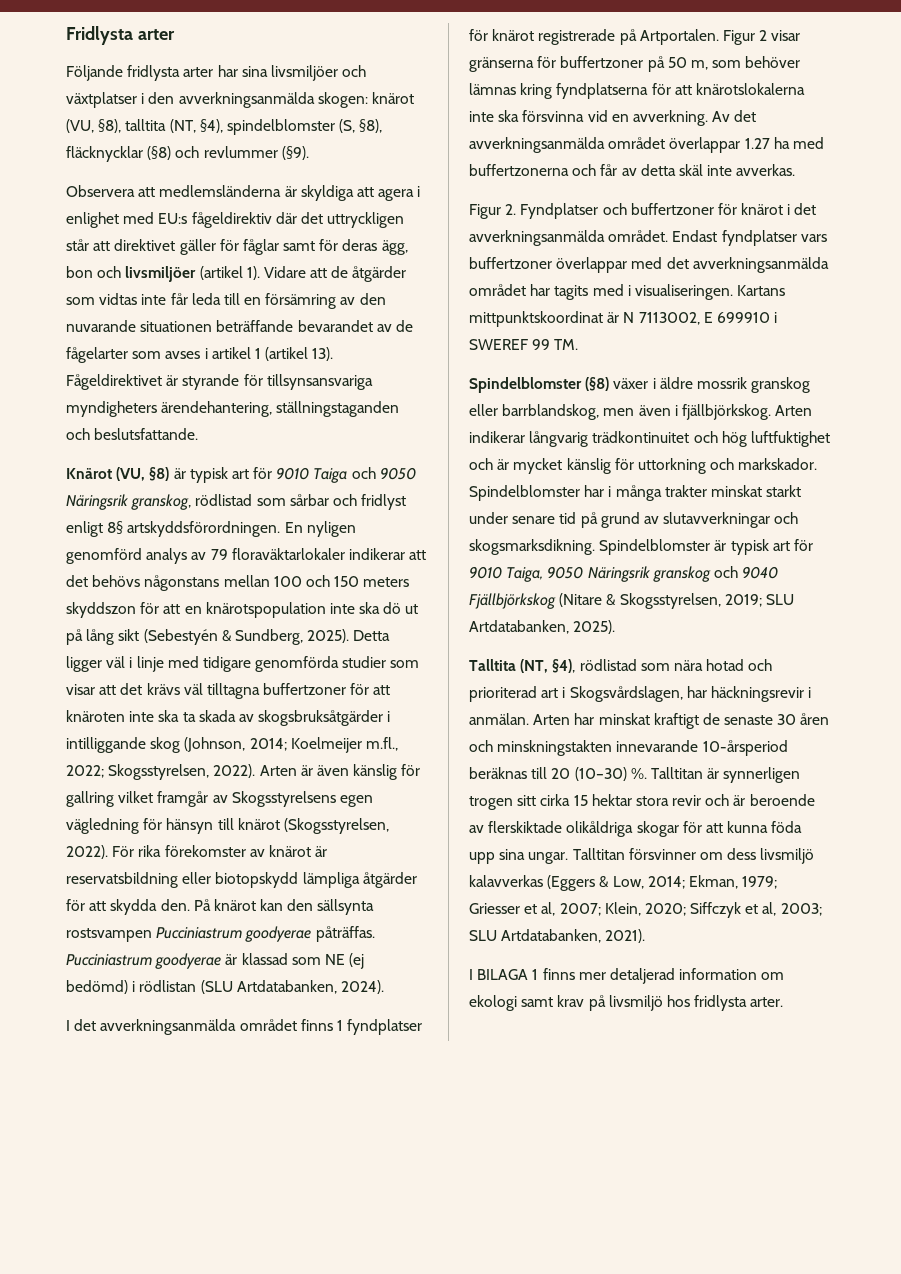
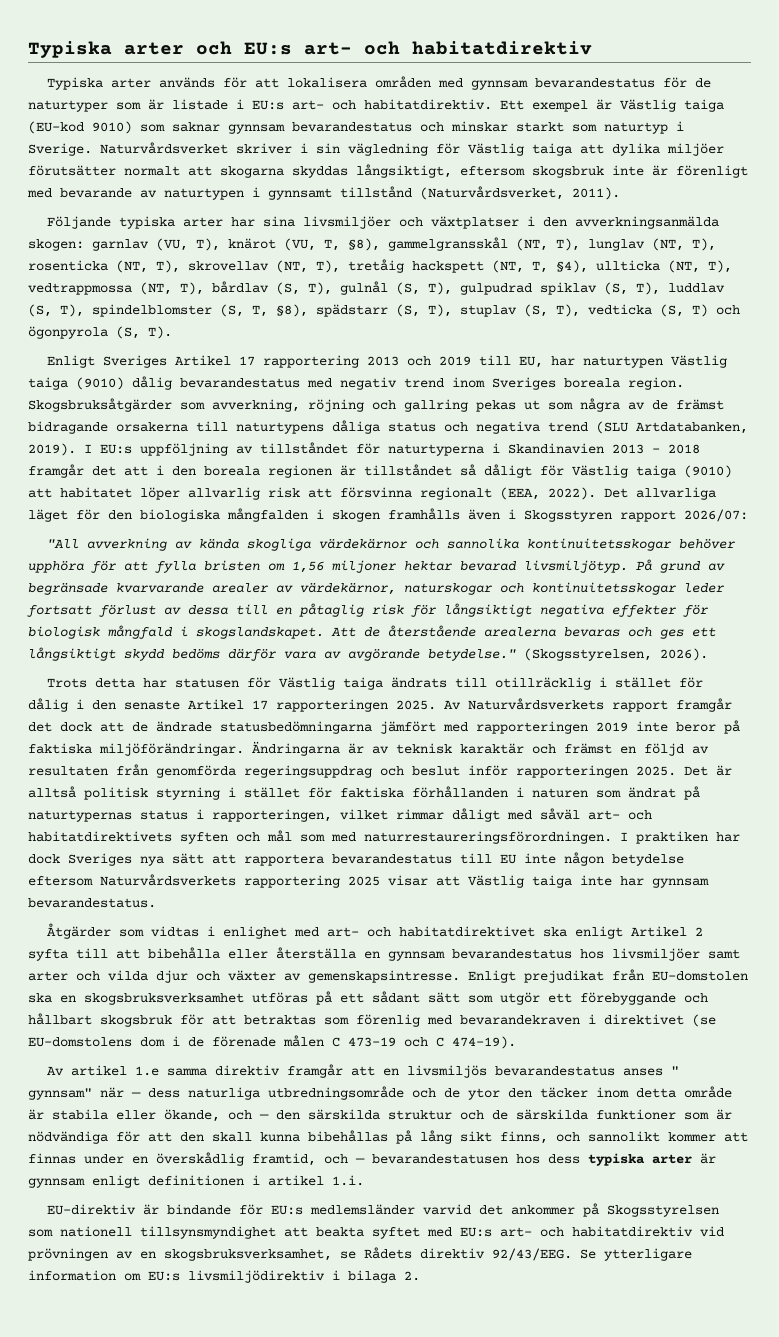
[66,26,175,45] Fridlysta arter -> [28,41,592,58] [47,76,712,90] [28,99,724,112] [28,121,684,134] [28,142,724,156] [28,164,748,178] [27,186,620,200] Typiska arter och EU:s art- och habitatdirektiv // Typiska arter används för att lokalisera områden med gynnsam bevarandestatus för de naturtyper som är listade i EU:s art- och habitatdirektiv. Ett exempel är Västlig taiga (EU-kod 9010) som saknar gynnsam bevarandestatus och minskar starkt som naturtyp i Sverige. Naturvårdsverket skriver i sin vägledning för Västlig taiga att dylika miljöer förutsätter normalt att skogarna skyddas långsiktigt, eftersom skogsbruk inte är förenligt med bevarande av naturtypen i gynnsamt tillstånd (Naturvårdsverket, 2011).
[127,65,181,81] fridlysta -> [119,216,176,229] typiska
[371,92,414,104] [66,119,383,135] [66,146,309,162] [66,185,421,201] [66,212,405,228] [66,239,408,255] [66,266,407,282] [66,293,386,309] [66,320,413,332] [66,347,334,363] [66,374,373,390] [66,401,400,417] [66,428,199,440] [66,467,416,483] [66,494,407,510] [66,521,356,537] [66,548,427,564] [66,575,410,591] [66,602,419,618] [66,629,391,645] [66,656,420,672] [66,683,391,699] [66,710,391,726] [66,737,398,753] [66,764,421,780] [66,791,373,807] [66,818,389,834] [66,845,328,859] [66,872,417,888] [66,899,375,915] [66,926,375,942] [66,953,365,969] [66,980,384,994] [66,1019,423,1035] [469,29,801,45] [469,56,801,72] [469,83,805,99] [469,110,757,126] [469,137,824,153] [469,164,796,176] [469,203,817,219] [469,230,827,246] [469,257,829,273] [469,284,786,300] [469,311,778,327] [469,339,579,350] [469,377,811,393] [469,404,813,420] [469,431,830,447] [469,458,818,474] [469,485,802,501] [469,512,799,528] [469,539,813,555] [469,566,779,582] [469,593,794,609] [469,620,616,634] [469,659,773,673] [469,686,812,702] [469,713,830,729] [469,740,788,756] [469,767,801,783] [469,794,815,810] [469,821,803,837] [469,848,815,864] [469,875,778,891] [469,902,822,918] [469,929,646,943] [469,968,785,984] [469,995,784,1011] knärot (VU, §8), talltita (NT, §4), spindelblomster (S, §8), fläcknycklar (§8) och revlummer (§9). // Observera att medlemsländerna är skyldiga att agera i enlighet med EU:s fågeldirektiv där det uttryckligen står att direktivet gäller för fåglar samt för deras ägg, bon och livsmiljöer (artikel 1). Vidare att de åtgärder som vidtas inte får leda till en försämring av den nuvarande situationen beträffande bevarandet av de fågelarter som avses i artikel 1 (artikel 13). Fågeldirektivet är styrande för tillsynsansvariga myndigheters ärendehantering, ställningstaganden och beslutsfattande. // Knärot (VU, §8) är typisk art för 9010 Taiga och 9050 Näringsrik granskog, rödlistad som sårbar och fridlyst enligt 8§ artskyddsförordningen. En nyligen genomförd analys av 79 floraväktarlokaler indikerar att det behövs någonstans mellan 100 och 150 meters skyddszon för att en knärotspopulation inte ska dö ut på lång sikt (Sebestyén & Sundberg, 2025). Detta ligger väl i linje med tidigare genomförda studier som visar att det krävs väl tilltagna buffertzoner för att knäroten inte ska ta skada av skogsbruksåtgärder i intilliggande skog (Johnson, 2014; Koelmeijer m.fl., 2022; Skogsstyrelsen, 2022). Arten är även känslig för gallring vilket framgår av Skogsstyrelsens egen vägledning för hänsyn till knärot (Skogsstyrelsen, 2022). För rika förekomster av knärot är reservatsbildning eller biotopskydd lämpliga åtgärder för att skydda den. På knärot kan den sällsynta rostsvampen Pucciniastrum goodyerae påträffas. Pucciniastrum goodyerae är klassad som NE (ej bedömd) i rödlistan (SLU Artdatabanken, 2024). // I det avverkningsanmälda området finns 1 fyndplatser för knärot registrerade på Artportalen. Figur 2 visar gränserna för buffertzoner på 50 m, som behöver lämnas kring fyndplatserna för att knärotslokalerna inte ska försvinna vid en avverkning. Av det avverkningsanmälda området överlappar 1.27 ha med buffertzonerna och får av detta skäl inte avverkas. // Figur 2. Fyndplatser och buffertzoner för knärot i det avverkningsanmälda området. Endast fyndplatser vars buffertzoner överlappar med det avverkningsanmälda området har tagits med i visualiseringen. Kartans mittpunktskoordinat är N 7113002, E 699910 i SWEREF 99 TM. // Spindelblomster (§8) växer i äldre mossrik granskog eller barrblandskog, men även i fjällbjörkskog. Arten indikerar långvarig trädkontinuitet och hög luftfuktighet och är mycket känslig för uttorkning och markskador. Spindelblomster har i många trakter minskat starkt under senare tid på grund av slutavverkningar och skogsmarksdikning. Spindelblomster är typisk art för 9010 Taiga, 9050 Näringsrik granskog och 9040 Fjällbjörkskog (Nitare & Skogsstyrelsen, 2019; SLU Artdatabanken, 2025). // Talltita (NT, §4), rödlistad som nära hotad och prioriterad art i Skogsvårdslagen, har häckningsrevir i anmälan. Arten har minskat kraftigt de senaste 30 åren och minskningstakten innevarande 10-årsperiod beräknas till 20 (10–30) %. Talltitan är synnerligen trogen sitt cirka 15 hektar stora revir och är beroende av flerskiktade olikåldriga skogar för att kunna föda upp sina ungar. Talltitan försvinner om dess livsmiljö kalavverkas (Eggers & Low, 2014; Ekman, 1979; Griesser et al, 2007; Klein, 2020; Siffczyk et al, 2003; SLU Artdatabanken, 2021). // I BILAGA 1 finns mer detaljerad information om ekologi samt krav på livsmiljö hos fridlysta arter. -> [92,237,716,251] [28,259,732,273] [28,281,725,295] [28,304,740,317] [28,326,172,339] [47,355,728,368] [28,376,684,390] [28,398,724,412] [28,420,748,434] [28,442,700,456] [28,464,732,478] [28,487,716,500] [28,508,748,522] [47,538,737,551] [28,559,725,573] [28,582,725,595] [27,603,709,617] [28,625,716,639] [28,647,708,661] [47,677,704,690] [28,698,732,712] [28,720,740,734] [28,741,709,756] [28,764,732,778] [28,786,700,800] [28,808,652,822] [28,830,740,844] [28,852,684,866] [28,874,709,888] [28,898,156,908] [47,923,704,939] [28,947,740,961] [28,969,748,983] [28,991,708,1005] [28,1013,716,1027] [28,1035,516,1049] [47,1064,680,1078] [28,1086,732,1100] [28,1109,732,1122] [28,1130,748,1144] [28,1152,716,1166] [28,1175,364,1188] [47,1203,720,1217] [28,1226,724,1239] [28,1247,692,1261] [28,1270,420,1283] garnlav (VU, T), knärot (VU, T, §8), gammelgransskål (NT, T), lunglav (NT, T), rosenticka (NT, T), skrovellav (NT, T), tretåig hackspett (NT, T, §4), ullticka (NT, T), vedtrappmossa (NT, T), bårdlav (S, T), gulnål (S, T), gulpudrad spiklav (S, T), luddlav (S, T), spindelblomster (S, T, §8), spädstarr (S, T), stuplav (S, T), vedticka (S, T) och ögonpyrola (S, T). // Enligt Sveriges Artikel 17 rapportering 2013 och 2019 till EU, har naturtypen Västlig taiga (9010) dålig bevarandestatus med negativ trend inom Sveriges boreala region. Skogsbruksåtgärder som avverkning, röjning och gallring pekas ut som några av de främst bidragande orsakerna till naturtypens dåliga status och negativa trend (SLU Artdatabanken, 2019). I EU:s uppföljning av tillståndet för naturtyperna i Skandinavien 2013 – 2018 framgår det att i den boreala regionen är tillståndet så dåligt för Västlig taiga (9010) att habitatet löper allvarlig risk att försvinna regionalt (EEA, 2022). Det allvarliga läget för den biologiska mångfalden i skogen framhålls även i Skogsstyren rapport 2026/07: // "All avverkning av kända skogliga värdekärnor och sannolika kontinuitetsskogar behöver upphöra för att fylla bristen om 1,56 miljoner hektar bevarad livsmiljötyp. På grund av begränsade kvarvarande arealer av värdekärnor, naturskogar och kontinuitetsskogar leder fortsatt förlust av dessa till en påtaglig risk för långsiktigt negativa effekter för biologisk mångfald i skogslandskapet. Att de återstående arealerna bevaras och ges ett långsiktigt skydd bedöms därför vara av avgörande betydelse." (Skogsstyrelsen, 2026). // Trots detta har statusen för Västlig taiga ändrats till otillräcklig i stället för dålig i den senaste Artikel 17 rapporteringen 2025. Av Naturvårdsverkets rapport framgår det dock att de ändrade statusbedömningarna jämfört med rapporteringen 2019 inte beror på faktiska miljöförändringar. Ändringarna är av teknisk karaktär och främst en följd av resultaten från genomförda regeringsuppdrag och beslut inför rapporteringen 2025. Det är alltså politisk styrning i stället för faktiska förhållanden i naturen som ändrat på naturtypernas status i rapporteringen, vilket rimmar dåligt med såväl art- och habitatdirektivets syften och mål som med naturrestaureringsförordningen. I praktiken har dock Sveriges nya sätt att rapportera bevarandestatus till EU inte någon betydelse eftersom Naturvårdsverkets rapportering 2025 visar att Västlig taiga inte har gynnsam bevarandestatus. // Åtgärder som vidtas i enlighet med art- och habitatdirektivet ska enligt Artikel 2 syfta till att bibehålla eller återställa en gynnsam bevarandestatus hos livsmiljöer samt arter och vilda djur och växter av gemenskapsintresse. Enligt prejudikat från EU-domstolen ska en skogsbruksverksamhet utföras på ett sådant sätt som utgör ett förebyggande och hållbart skogsbruk för att betraktas som förenlig med bevarandekraven i direktivet (se EU-domstolens dom i de förenade målen C 473-19 och C 474-19). // Av artikel 1.e samma direktiv framgår att en livsmiljös bevarandestatus anses " gynnsam" när — dess naturliga utbredningsområde och de ytor den täcker inom detta område är stabila eller ökande, och — den särskilda struktur och de särskilda funktioner som är nödvändiga för att den skall kunna bibehållas på lång sikt finns, och sannolikt kommer att finnas under en överskådlig framtid, och — bevarandestatusen hos dess typiska arter är gynnsam enligt definitionen i artikel 1.i. // EU-direktiv är bindande för EU:s medlemsländer varvid det ankommer på Skogsstyrelsen som nationell tillsynsmyndighet att beakta syftet med EU:s art- och habitatdirektiv vid prövningen av en skogsbruksverksamhet, se Rådets direktiv 92/43/EEG. Se ytterligare information om EU:s livsmiljödirektiv i bilaga 2.

